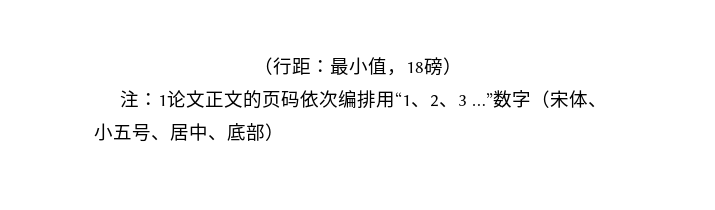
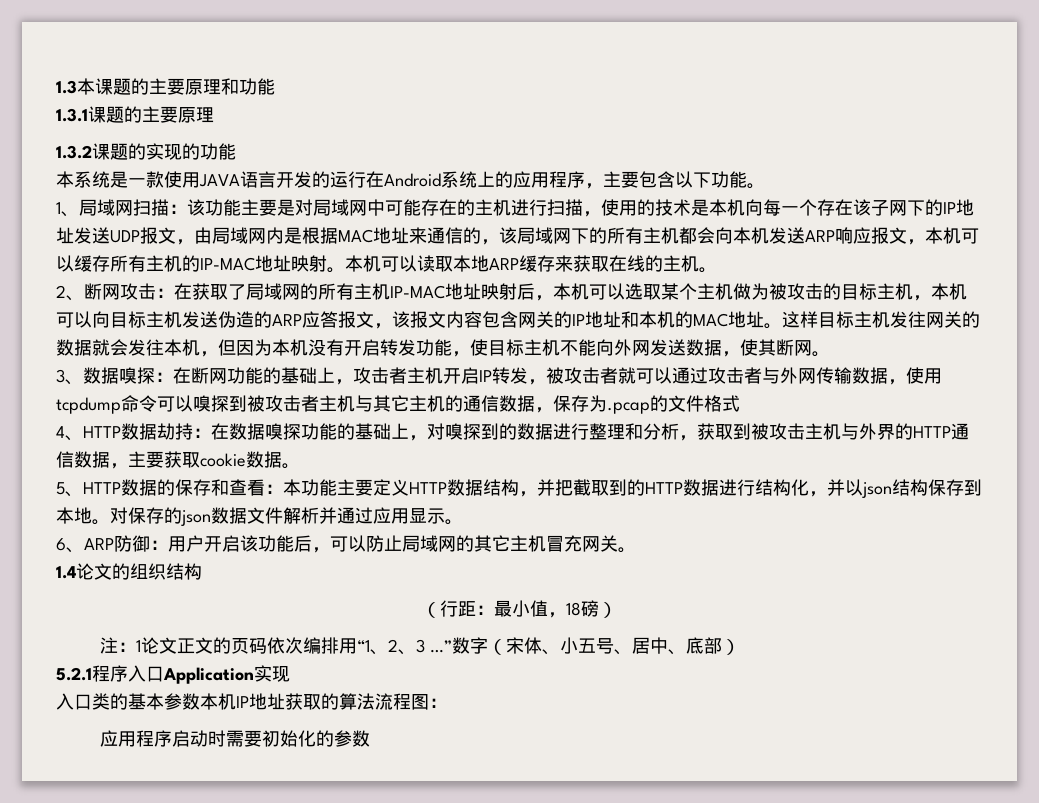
(253, 66) none -> [56,78,275,95] [56,106,214,123] [56,143,236,160] [56,171,765,189] [56,199,974,217] [56,227,979,245] [56,255,717,273] [56,283,967,301] [56,311,980,329] [56,339,830,357] [56,367,942,385] [56,395,740,414] [56,423,969,441] [56,451,300,469] [56,479,982,498] [56,507,463,526] [56,535,636,553] [56,563,202,580] 1.3本课题的主要原理和功能 // 1.3.1课题的主要原理 // 1.3.2课题的实现的功能 // 本系统是一款使用JAVA语言开发的运行在Android系统上的应用程序，主要包含以下功能。 // 1、局域网扫描：该功能主要是对局域网中可能存在的主机进行扫描，使用的技术是本机向每一个存在该子网下的IP地址发送UDP报文，由局域网内是根据MAC地址来通信的，该局域网下的所有主机都会向本机发送ARP响应报文，本机可以缓存所有主机的IP-MAC地址映射。本机可以读取本地ARP缓存来获取在线的主机。 // 2、断网攻击：在获取了局域网的所有主机IP-MAC地址映射后，本机可以选取某个主机做为被攻击的目标主机，本机可以向目标主机发送伪造的ARP应答报文，该报文内容包含网关的IP地址和本机的MAC地址。这样目标主机发往网关的数据就会发往本机，但因为本机没有开启转发功能，使目标主机不能向外网发送数据，使其断网。 // 3、数据嗅探：在断网功能的基础上，攻击者主机开启IP转发，被攻击者就可以通过攻击者与外网传输数据，使用tcpdump命令可以嗅探到被攻击者主机与其它主机的通信数据，保存为.pcap的文件格式 // 4、HTTP数据劫持：在数据嗅探功能的基础上，对嗅探到的数据进行整理和分析，获取到被攻击主机与外界的HTTP通信数据，主要获取cookie数据。 // 5、HTTP数据的保存和查看：本功能主要定义HTTP数据结构，并把截取到的HTTP数据进行结构化，并以json结构保存到本地。对保存的json数据文件解析并通过应用显示。 // 6、ARP防御：用户开启该功能后，可以防止局域网的其它主机冒充网关。 // 1.4论文的组织结构 //
(284, 132) none -> [56,665,290,684] [56,693,447,710] [99,730,370,747] // 5.2.1程序入口Application实现 // 入口类的基本参数本机IP地址获取的算法流程图： // 应用程序启动时需要初始化的参数

